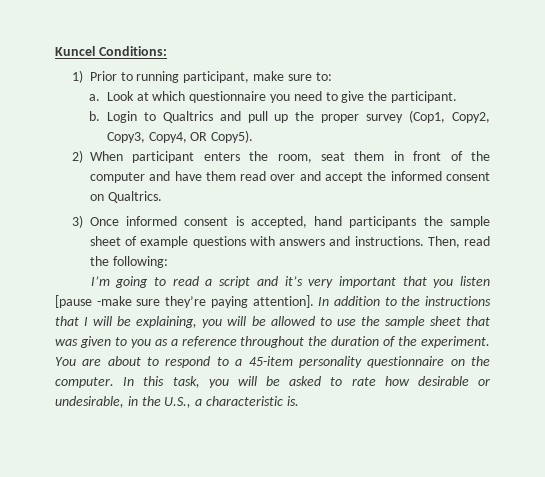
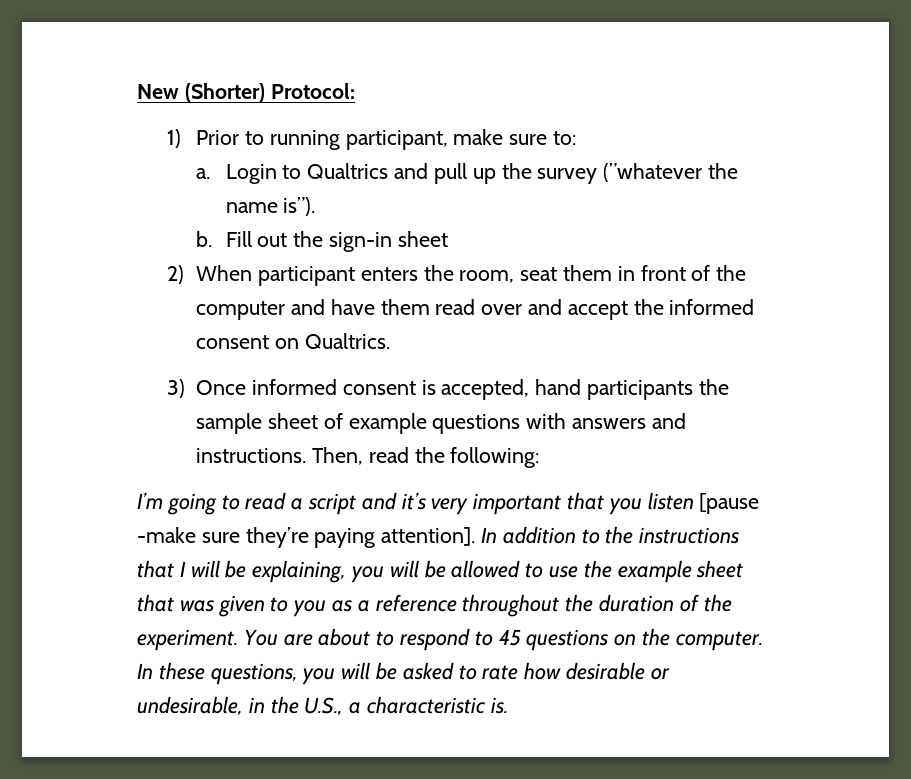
[55,46,167,56] Kuncel Conditions: -> [137,83,355,102] New (Shorter) Protocol:
[106,91,457,103] [88,111,100,121] Look at which questionnaire you need to give the participant. // b. -> (211, 173) none
[321,110,490,123] [106,130,254,143] proper survey (Cop1, Copy2, Copy3, Copy4, OR Copy5). -> [537,163,738,184] [225,197,316,216] [196,231,448,252] survey (”whatever the name is”). // b. Fill out the sign-in sheet
[384,316,425,328] sample -> [617,560,692,583] example
[235,356,445,368] a 45-item personality questionnaire -> [498,629,609,651] 45 questions
[143,376,200,388] this task, -> [158,662,298,685] these questions,

